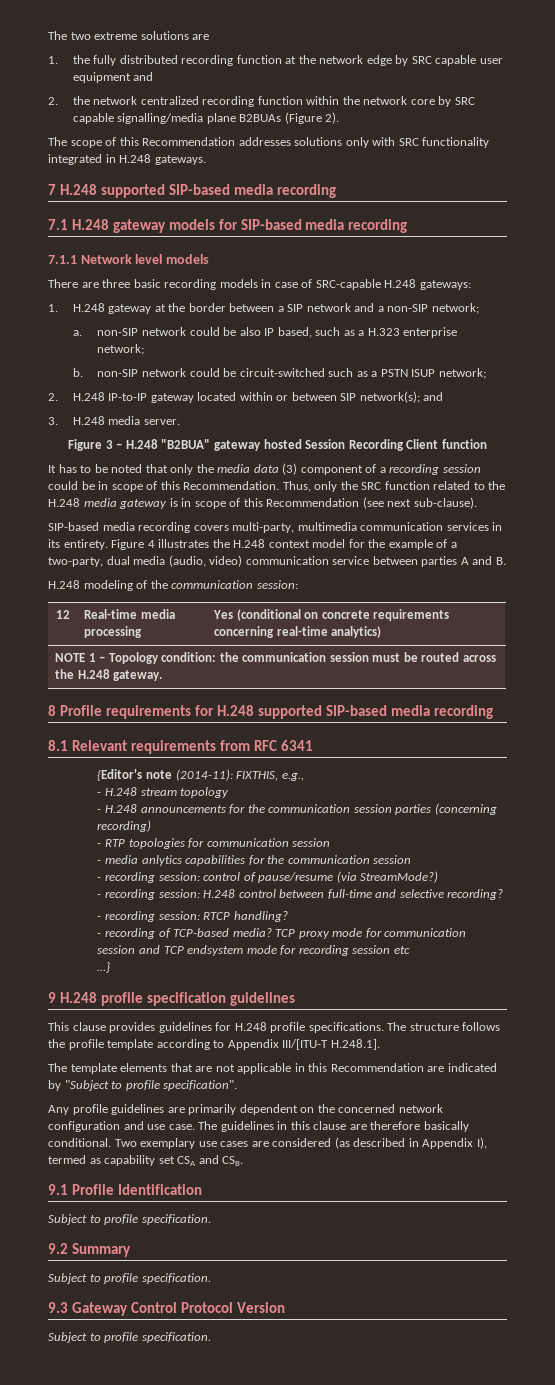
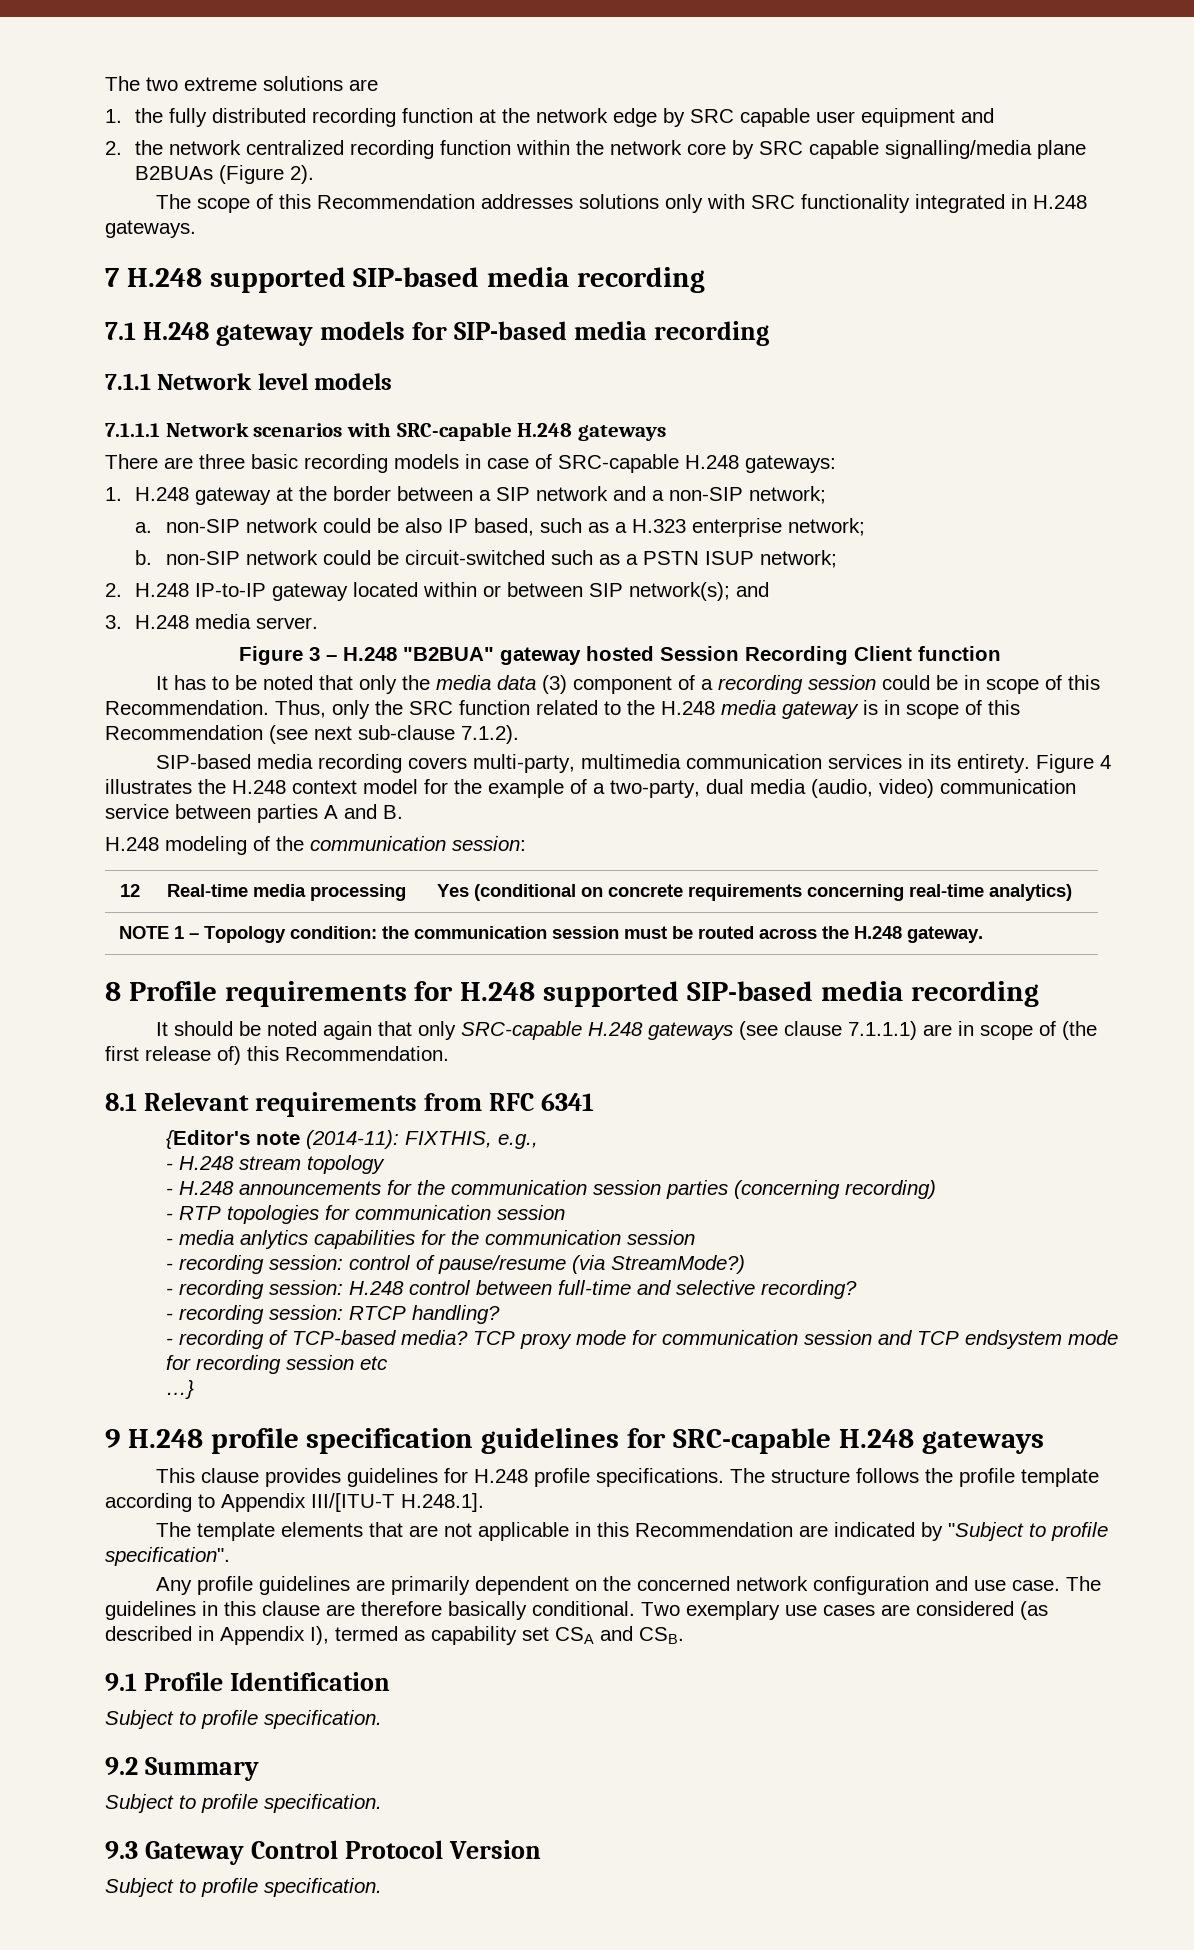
(209, 259) none -> [105,422,667,441] // 7.1.1.1 Network scenarios with SRC-capable H.248 gateways
[413,497,477,509] sub-clause). -> [358,725,519,744] sub-clause 7.1.2).
(494, 712) none -> [155,1021,1097,1040] [105,1046,449,1065] // It should be noted again that only SRC-capable H.248 gateways (see clause 7.1.1.1) are in scope of (the first release of) this Recommendation.
(296, 999) none -> [627,1428,1044,1454] for SRC-capable H.248 gateways

